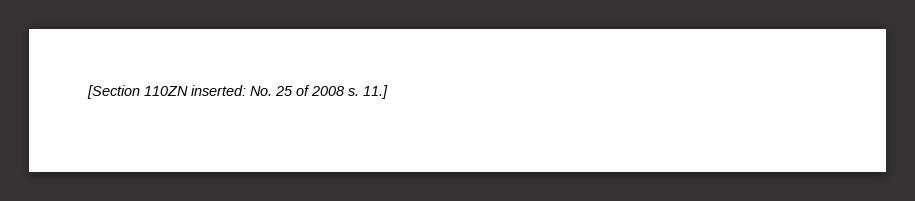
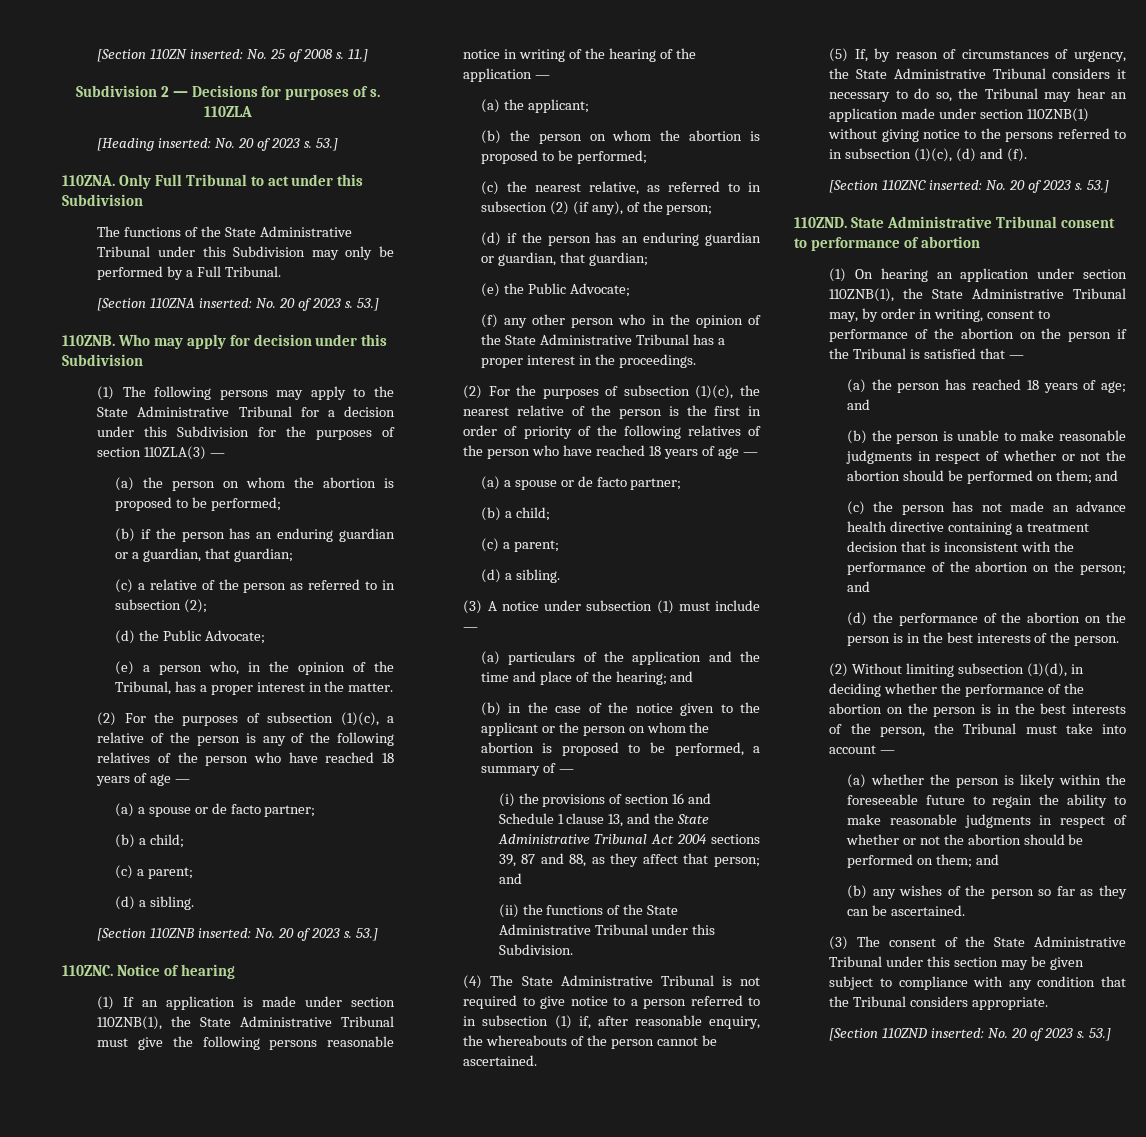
(389, 92) none -> [75,85,381,100] [204,106,252,117] [97,138,338,151] [62,174,364,189] [62,194,143,206] [97,226,352,237] [97,246,394,260] [97,266,281,280] [97,298,379,311] [62,334,388,349] [62,354,143,366] [97,386,394,400] [97,406,395,417] [97,426,396,440] [97,446,226,460] [114,477,394,491] [114,497,281,511] [114,528,395,542] [114,548,293,562] [114,579,395,593] [114,599,207,613] [114,630,265,644] [114,661,394,675] [114,681,394,695] [97,712,395,726] [97,732,394,746] [97,752,395,766] [96,773,191,786] [114,803,316,817] [114,834,184,848] [114,865,193,879] [114,896,194,910] [97,928,378,941] [62,964,235,979] [97,996,396,1010] [97,1016,394,1030] [97,1036,395,1050] [463,48,696,62] [463,68,551,82] [480,99,589,113] [480,130,760,144] [480,150,647,164] [480,181,761,195] [480,201,713,215] [480,232,761,246] [480,252,648,266] [480,283,630,297] [480,314,761,328] [480,334,725,345] [480,354,696,368] [463,385,760,399] [463,405,761,419] [463,425,761,439] [463,445,758,459] [480,476,682,490] [480,507,550,521] [480,538,559,552] [480,569,560,583] [463,600,760,614] [463,627,479,631] [480,651,760,665] [480,671,694,685] [480,702,760,716] [480,722,710,736] [480,742,760,756] [480,763,574,776] [498,793,712,807] [498,813,710,827] [497,834,760,844] [498,853,761,867] [498,873,522,884] [498,904,679,918] [498,924,716,935] [498,944,573,955] [463,975,760,989] [463,995,760,1009] [463,1015,760,1029] [463,1035,717,1049] [463,1055,538,1066] [829,48,1126,62] [829,68,1126,79] [829,88,1127,102] [829,108,1089,122] [828,128,1126,142] [829,148,1027,162] [829,180,1109,193] [794,216,1115,228] [794,236,980,251] [829,268,1127,282] [829,288,1126,302] [829,308,1050,322] [829,328,1127,342] [829,348,1024,359] [846,379,1126,393] [846,399,870,410] [846,430,1126,444] [845,450,1126,464] [846,470,1119,484] [846,501,1126,515] [846,521,1089,535] [846,541,1074,552] [846,561,1126,575] [846,581,870,592] [846,612,1126,626] [846,632,1120,646] [829,663,1084,677] [829,683,1084,697] [829,703,1126,717] [829,723,1126,737] [829,745,896,754] [846,774,1126,788] [846,794,1126,808] [846,814,1127,828] [845,834,1084,845] [846,854,999,868] [846,885,1127,899] [846,905,965,916] [829,936,1126,950] [829,956,1084,970] [829,976,1126,990] [829,996,1049,1010] [829,1028,1111,1041] // Subdivision 2 — Decisions for purposes of s. 110ZLA // [Heading inserted: No. 20 of 2023 s. 53.] // 110ZNA. Only Full Tribunal to act under this Subdivision // The functions of the State Administrative Tribunal under this Subdivision may only be performed by a Full Tribunal. // [Section 110ZNA inserted: No. 20 of 2023 s. 53.] // 110ZNB. Who may apply for decision under this Subdivision // (1) The following persons may apply to the State Administrative Tribunal for a decision under this Subdivision for the purposes of section 110ZLA(3) — // (a) the person on whom the abortion is proposed to be performed; // (b) if the person has an enduring guardian or a guardian, that guardian; // (c) a relative of the person as referred to in subsection (2); // (d) the Public Advocate; // (e) a person who, in the opinion of the Tribunal, has a proper interest in the matter. // (2) For the purposes of subsection (1)(c), a relative of the person is any of the following relatives of the person who have reached 18 years of age — // (a) a spouse or de facto partner; // (b) a child; // (c) a parent; // (d) a sibling. // [Section 110ZNB inserted: No. 20 of 2023 s. 53.] // 110ZNC. Notice of hearing // (1) If an application is made under section 110ZNB(1), the State Administrative Tribunal must give the following persons reasonable notice in writing of the hearing of the application — // (a) the applicant; // (b) the person on whom the abortion is proposed to be performed; // (c) the nearest relative, as referred to in subsection (2) (if any), of the person; // (d) if the person has an enduring guardian or guardian, that guardian; // (e) the Public Advocate; // (f) any other person who in the opinion of the State Administrative Tribunal has a proper interest in the proceedings. // (2) For the purposes of subsection (1)(c), the nearest relative of the person is the first in order of priority of the following relatives of the person who have reached 18 years of age — // (a) a spouse or de facto partner; // (b) a child; // (c) a parent; // (d) a sibling. // (3) A notice under subsection (1) must include — // (a) particulars of the application and the time and place of the hearing; and // (b) in the case of the notice given to the applicant or the person on whom the abortion is proposed to be performed, a summary of — // (i) the provisions of section 16 and Schedule 1 clause 13, and the State Administrative Tribunal Act 2004 sections 39, 87 and 88, as they affect that person; and // (ii) the functions of the State Administrative Tribunal under this Subdivision. // (4) The State Administrative Tribunal is not required to give notice to a person referred to in subsection (1) if, after reasonable enquiry, the whereabouts of the person cannot be ascertained. // (5) If, by reason of circumstances of urgency, the State Administrative Tribunal considers it necessary to do so, the Tribunal may hear an application made under section 110ZNB(1) without giving notice to the persons referred to in subsection (1)(c), (d) and (f). // [Section 110ZNC inserted: No. 20 of 2023 s. 53.] // 110ZND. State Administrative Tribunal consent to performance of abortion // (1) On hearing an application under section 110ZNB(1), the State Administrative Tribunal may, by order in writing, consent to performance of the abortion on the person if the Tribunal is satisfied that — // (a) the person has reached 18 years of age; and // (b) the person is unable to make reasonable judgments in respect of whether or not the abortion should be performed on them; and // (c) the person has not made an advance health directive containing a treatment decision that is inconsistent with the performance of the abortion on the person; and // (d) the performance of the abortion on the person is in the best interests of the person. // (2) Without limiting subsection (1)(d), in deciding whether the performance of the abortion on the person is in the best interests of the person, the Tribunal must take into account — // (a) whether the person is likely within the foreseeable future to regain the ability to make reasonable judgments in respect of whether or not the abortion should be performed on them; and // (b) any wishes of the person so far as they can be ascertained. // (3) The consent of the State Administrative Tribunal under this section may be given subject to compliance with any condition that the Tribunal considers appropriate. // [Section 110ZND inserted: No. 20 of 2023 s. 53.]

